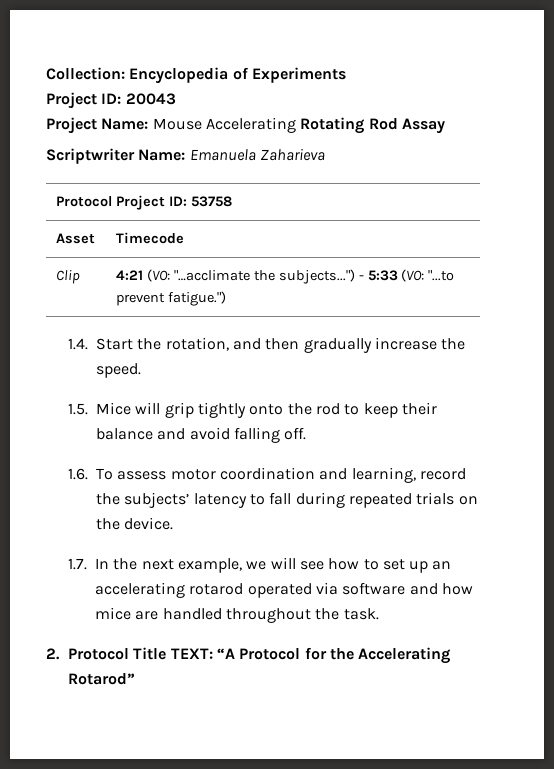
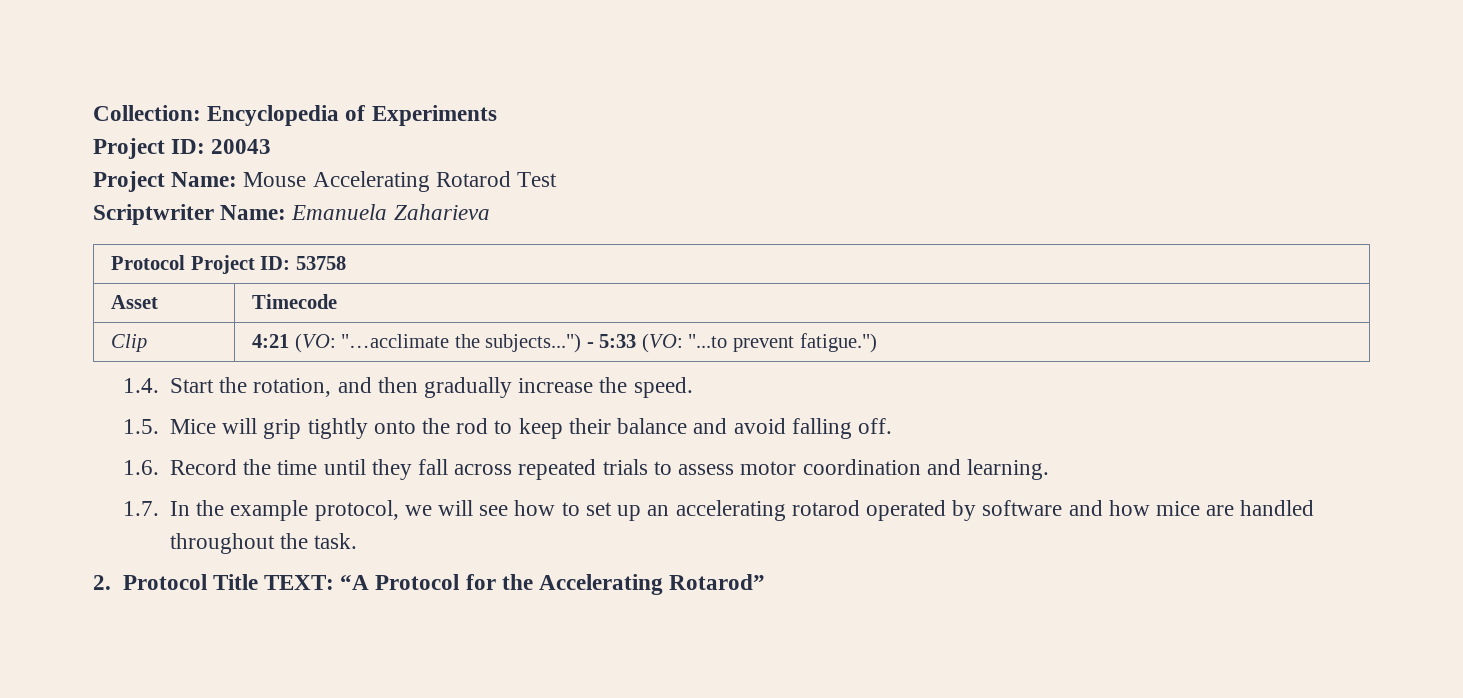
[300,117,445,134] Rotating Rod Assay -> [435,171,558,187] Rotarod Test
[95,467,466,483] [95,492,478,508] [95,517,174,530] To assess motor coordination and learning, record the subjects’ latency to fall during repeated trials on the device. -> [170,459,1049,480] Record the time until they fall across repeated trials to assess motor coordination and learning.
[141,558,242,573] next example, -> [230,500,399,521] example protocol,
[315,582,338,595] via -> [952,500,977,521] by

